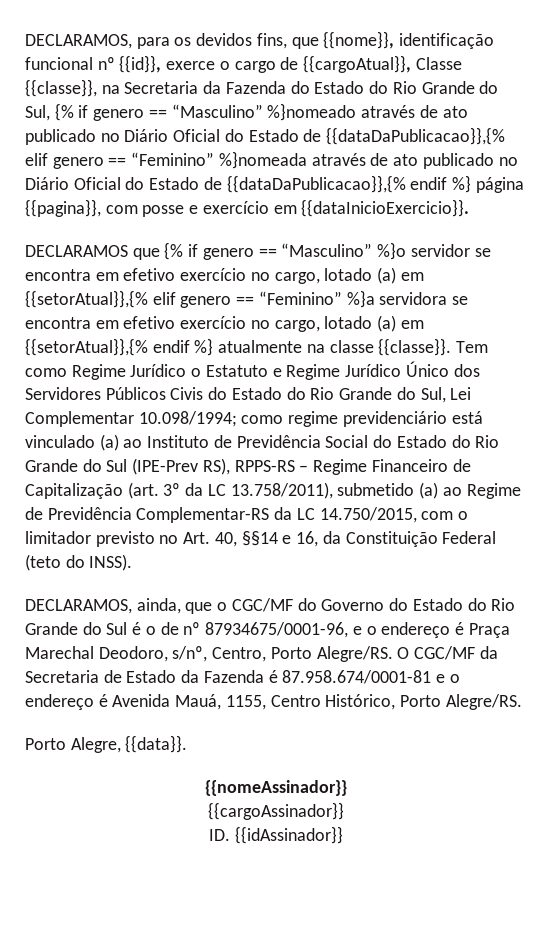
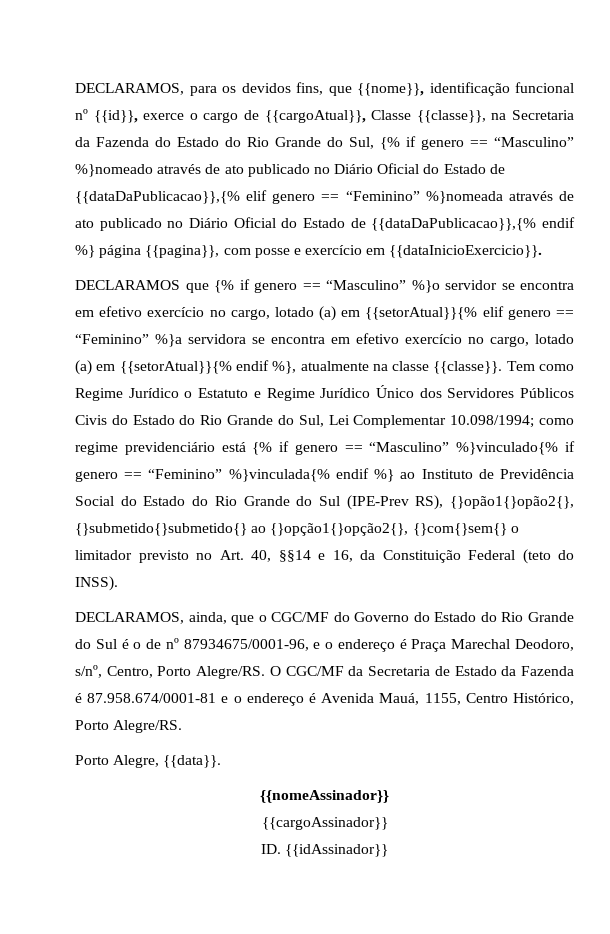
[25,290,148,308] {{setorAtual}},{% -> [365,307,478,320] {{setorAtual}}{%
[25,338,214,356] {{setorAtual}},{% endif %} -> [119,360,297,374] {{setorAtual}}{% endif %},
[25,434,119,451] vinculado (a) -> [252,441,575,455] [75,468,395,482] {% if genero == “Masculino” %}vinculado{% if genero == “Feminino” %}vinculada{% endif %}
[234,459,471,475] [25,482,521,499] [25,507,454,523] RPPS-RS – Regime Financeiro de Capitalização (art. 3º da LC 13.758/2011), submetido (a) ao Regime de Previdência Complementar-RS da LC 14.750/2015, com -> [449,496,574,509] [75,523,507,536] {}opão1{}opão2{}, {}submetido{}submetido{} ao {}opção1{}opção2{}, {}com{}sem{}

